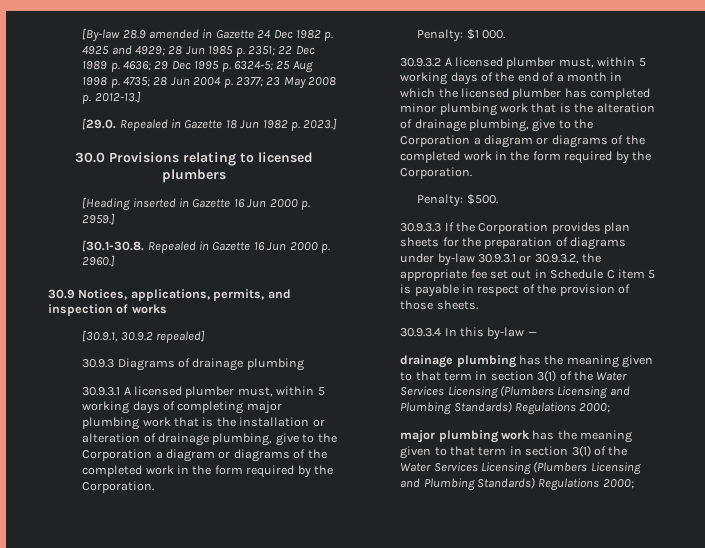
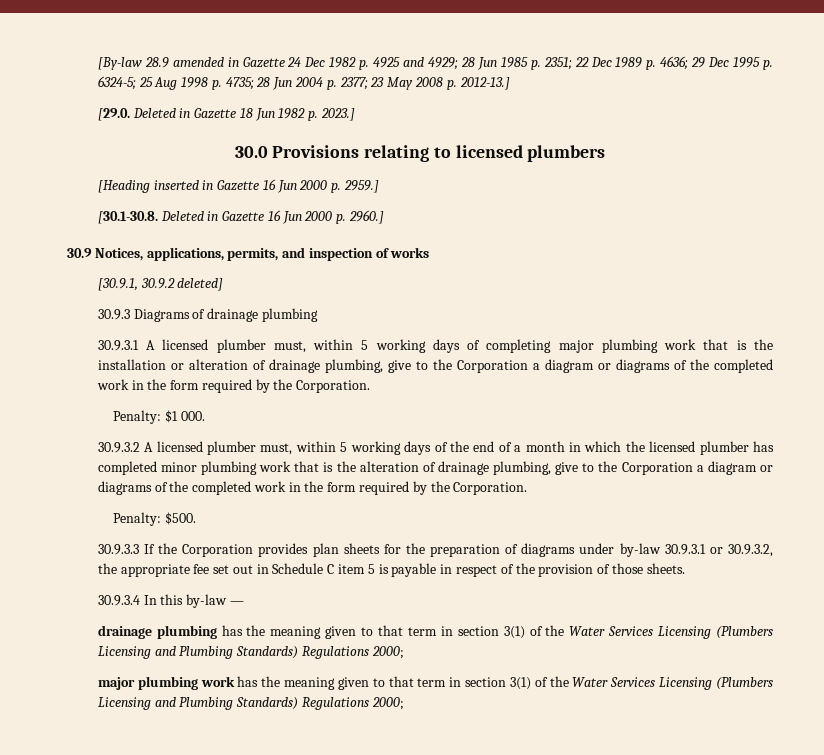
[119,119,168,131] Repealed -> [132,108,176,118] Deleted
[147,241,196,253] Repealed -> [160,211,204,221] Deleted
[156,330,206,343] repealed] -> [177,278,224,291] deleted]

